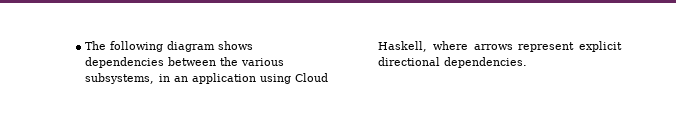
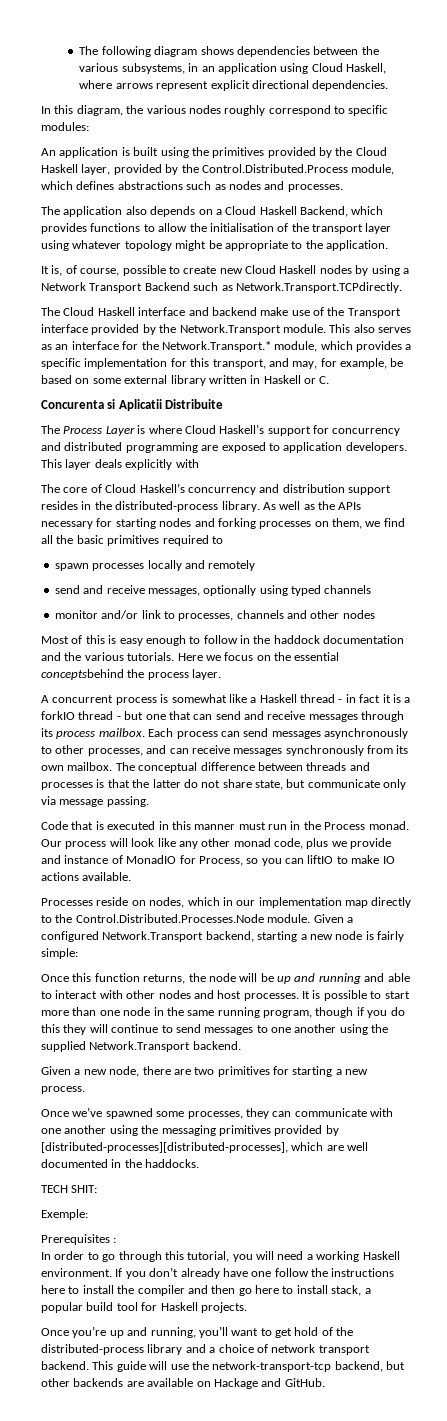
(528, 62) none -> [41,105,389,116] [41,122,89,131] [41,147,387,158] [41,164,395,175] [41,181,343,192] [41,206,384,217] [41,223,392,234] [41,240,388,251] [41,265,409,276] [41,282,402,293] [41,307,401,318] [41,324,411,335] [41,341,412,352] [41,358,404,369] [41,375,330,386] [41,399,224,411] [41,424,401,436] [41,442,407,453] [41,459,199,470] [41,483,391,495] [41,501,362,512] [41,518,405,529] [41,535,223,546] [54,560,256,571] [54,585,372,596] [54,610,375,621] [41,635,405,646] [41,652,340,661] [41,669,222,680] [41,694,411,705] [41,711,405,722] [41,728,408,739] [41,745,409,756] [41,762,370,773] [41,779,407,790] [41,796,149,807] [41,821,409,830] [41,838,392,849] [41,855,395,866] [41,872,132,881] [41,897,412,908] [41,914,353,923] [41,931,404,942] [41,948,78,959] [41,973,410,984] [41,990,410,1001] [41,1007,405,1018] [41,1024,389,1035] [41,1041,241,1052] [41,1066,369,1077] [41,1086,85,1094] [41,1107,393,1119] [41,1125,339,1136] [41,1142,369,1153] [41,1159,200,1168] [41,1185,98,1193] [41,1209,88,1220] [41,1234,117,1245] [41,1251,400,1262] [41,1267,395,1279] [41,1285,371,1296] [41,1302,247,1313] [41,1326,354,1338] [41,1344,370,1355] [41,1361,405,1372] [41,1378,325,1389] // In this diagram, the various nodes roughly correspond to specific modules: // An application is built using the primitives provided by the Cloud Haskell layer, provided by the Control.Distributed.Process module, which defines abstractions such as nodes and processes. // The application also depends on a Cloud Haskell Backend, which provides functions to allow the initialisation of the transport layer using whatever topology might be appropriate to the application. // It is, of course, possible to create new Cloud Haskell nodes by using a Network Transport Backend such as Network.Transport.TCPdirectly. // The Cloud Haskell interface and backend make use of the Transport interface provided by the Network.Transport module. This also serves as an interface for the Network.Transport.* module, which provides a specific implementation for this transport, and may, for example, be based on some external library written in Haskell or C. // Concurenta si Aplicatii Distribuite // The Process Layer is where Cloud Haskell’s support for concurrency and distributed programming are exposed to application developers. This layer deals explicitly with // The core of Cloud Haskell’s concurrency and distribution support resides in the distributed-process library. As well as the APIs necessary for starting nodes and forking processes on them, we find all the basic primitives required to // spawn processes locally and remotely // send and receive messages, optionally using typed channels // monitor and/or link to processes, channels and other nodes // Most of this is easy enough to follow in the haddock documentation and the various tutorials. Here we focus on the essential conceptsbehind the process layer. // A concurrent process is somewhat like a Haskell thread - in fact it is a forkIO thread - but one that can send and receive messages through its process mailbox. Each process can send messages asynchronously to other processes, and can receive messages synchronously from its own mailbox. The conceptual difference between threads and processes is that the latter do not share state, but communicate only via message passing. // Code that is executed in this manner must run in the Process monad. Our process will look like any other monad code, plus we provide and instance of MonadIO for Process, so you can liftIO to make IO actions available. // Processes reside on nodes, which in our implementation map directly to the Control.Distributed.Processes.Node module. Given a configured Network.Transport backend, starting a new node is fairly simple: // Once this function returns, the node will be up and running and able to interact with other nodes and host processes. It is possible to start more than one node in the same running program, though if you do this they will continue to send messages to one another using the supplied Network.Transport backend. // Given a new node, there are two primitives for starting a new process. // Once we’ve spawned some processes, they can communicate with one another using the messaging primitives provided by [distributed-processes][distributed-processes], which are well documented in the haddocks. // TECH SHIT: // Exemple: // Prerequisites : // In order to go through this tutorial, you will need a working Haskell environment. If you don’t already have one follow the instructions here to install the compiler and then go here to install stack, a popular build tool for Haskell projects. // Once you’re up and running, you’ll want to get hold of the distributed-process library and a choice of network transport backend. This guide will use the network-transport-tcp backend, but other backends are available on Hackage and GitHub.

